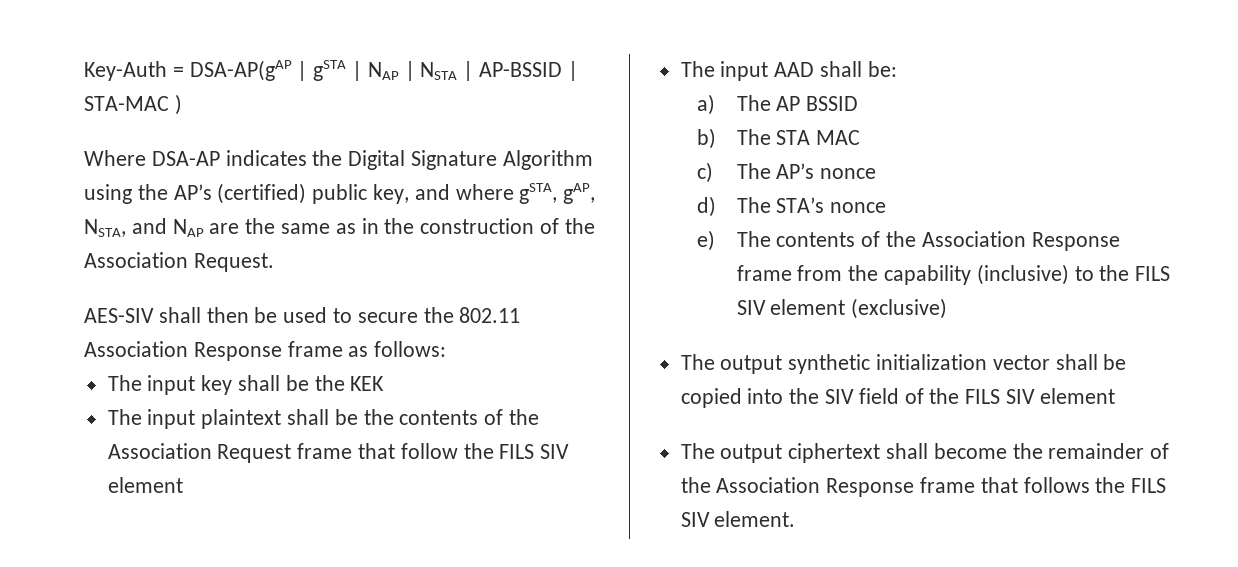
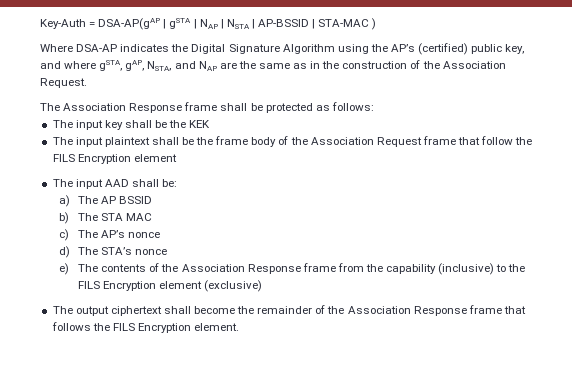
[84,307,521,323] [84,341,343,361] AES-SIV shall then be used to secure the 802.11 Association Response frame -> [40,102,313,113] The Association Response frame shall be protected
[399,410,479,425] contents -> [215,136,277,147] frame body
[540,444,570,459] SIV -> [77,154,131,164] Encryption
[736,300,766,315] SIV -> [103,281,157,291] Encryption
[680,354,1127,374] [680,388,1115,408] // The output synthetic initialization vector shall be copied into the SIV field of the FILS SIV element -> (263, 286) none
[680,512,710,527] SIV -> [137,323,191,333] Encryption

